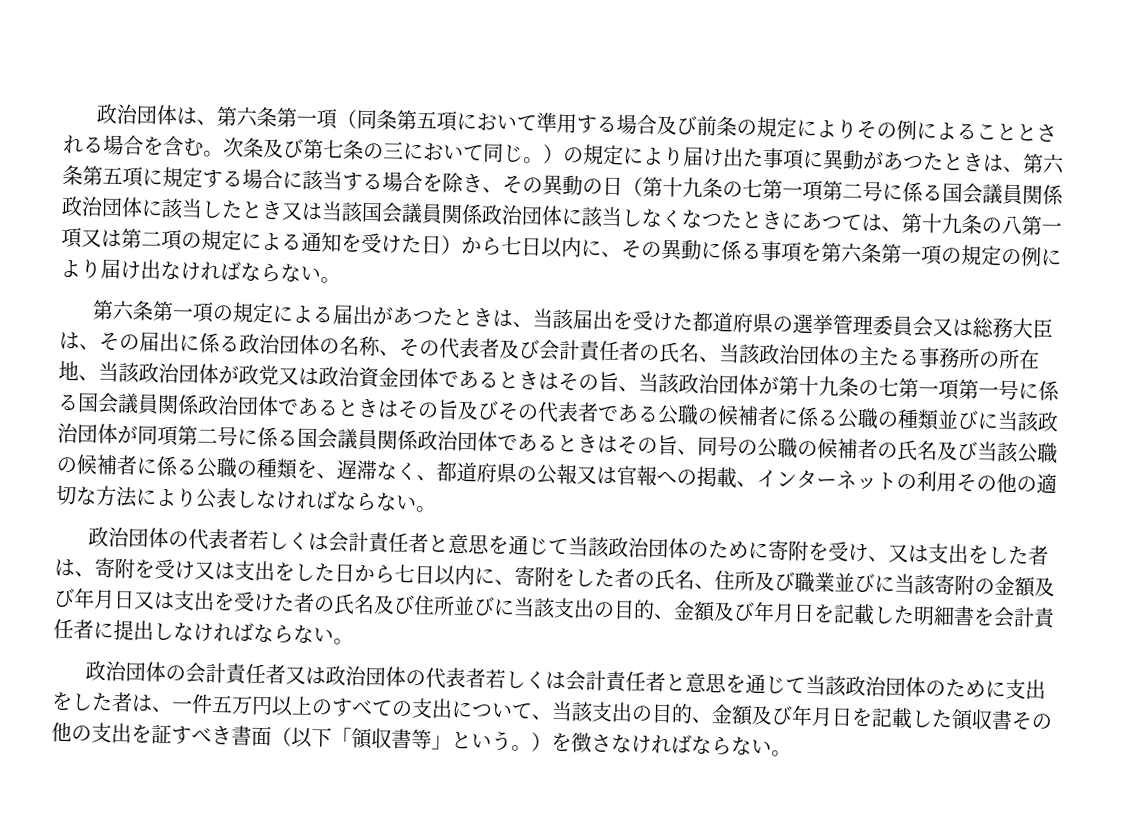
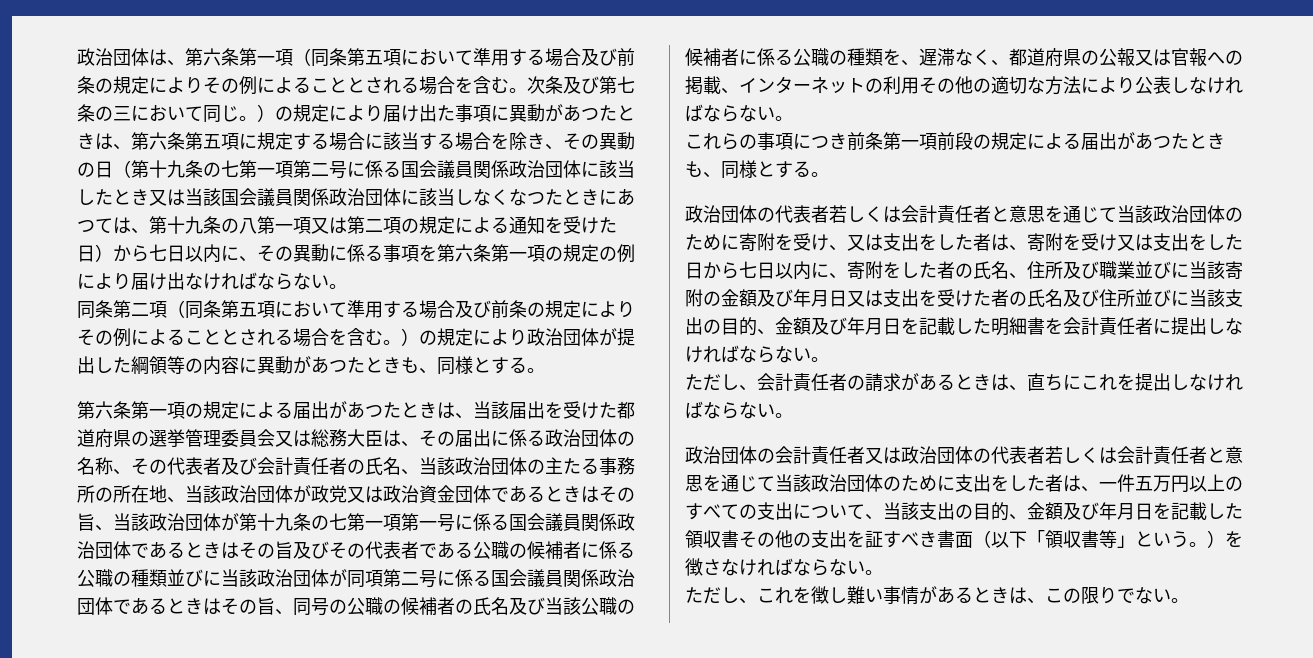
(341, 280) none -> [77,300,635,319] [77,328,635,347] [77,356,545,375] // 同条第二項（同条第五項において準用する場合及び前条の規定によりその例によることとされる場合を含む。）の規定により政治団体が提出した綱領等の内容に異動があつたときも、同様とする。
(437, 509) none -> [685,132,1225,150] [685,160,829,179] // これらの事項につき前条第一項前段の規定による届出があつたときも、同様とする。
(354, 641) none -> [685,373,1243,392] [685,401,793,419] // ただし、会計責任者の請求があるときは、直ちにこれを提出しなければならない。
(792, 753) none -> [685,586,1189,605] // ただし、これを徴し難い事情があるときは、この限りでない。

